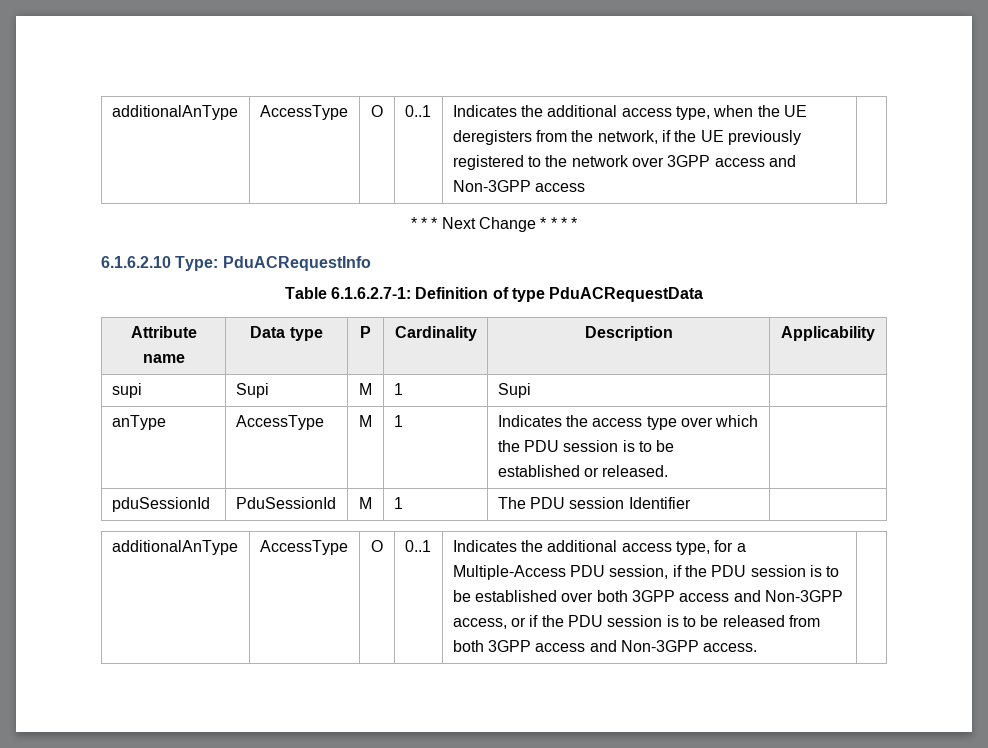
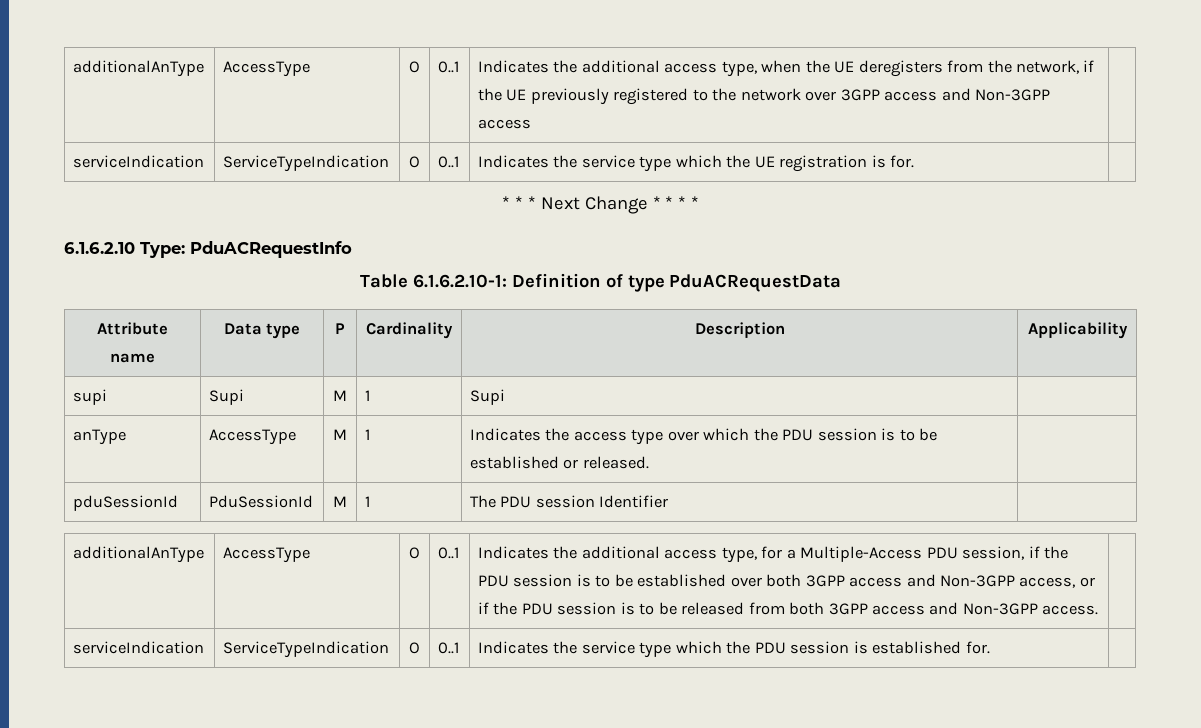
(586, 187) none -> [73,155,205,168] [223,155,390,172] [409,156,420,168] [438,156,460,168] [478,155,915,172] // serviceIndication | ServiceTypeIndication | O | 0..1 | Indicates the service type which the UE registration is for. |
[331,287,412,299] 6.1.6.2.7-1: -> [412,274,507,288] 6.1.6.2.10-1:
(758, 647) none -> [73,641,205,654] [223,641,390,658] [409,642,420,654] [438,642,460,654] [478,641,990,658] // serviceIndication | ServiceTypeIndication | O | 0..1 | Indicates the service type which the PDU session is established for. |

